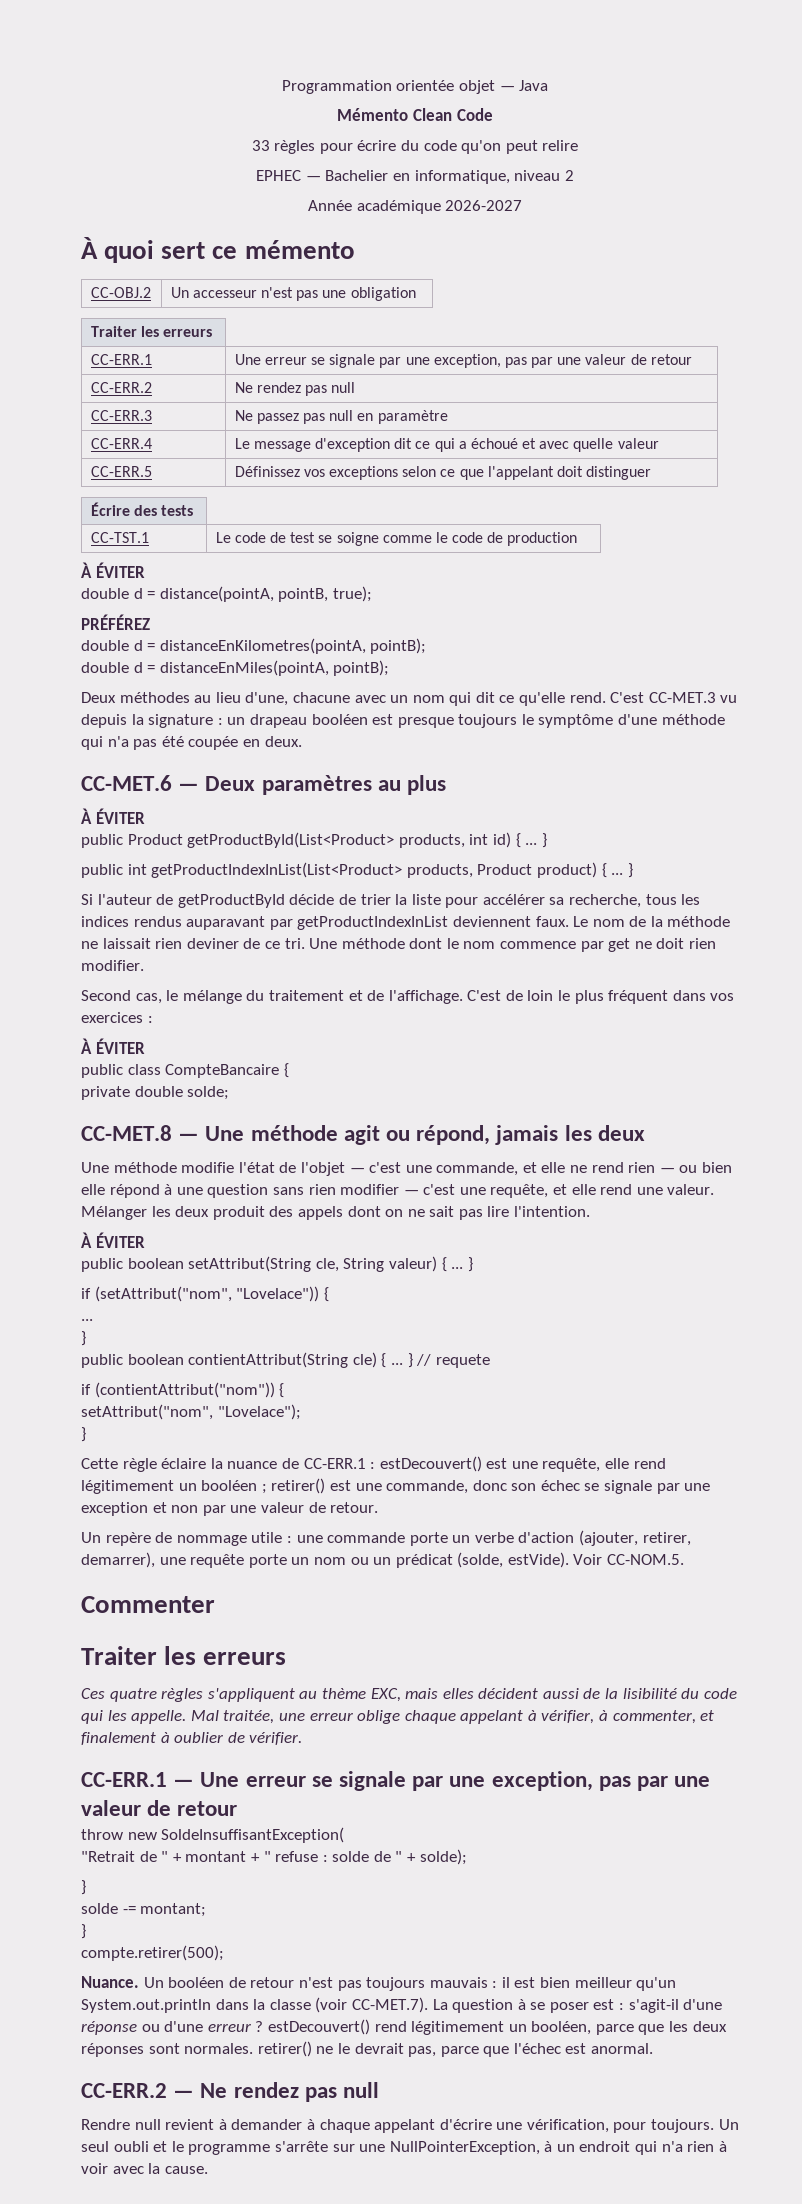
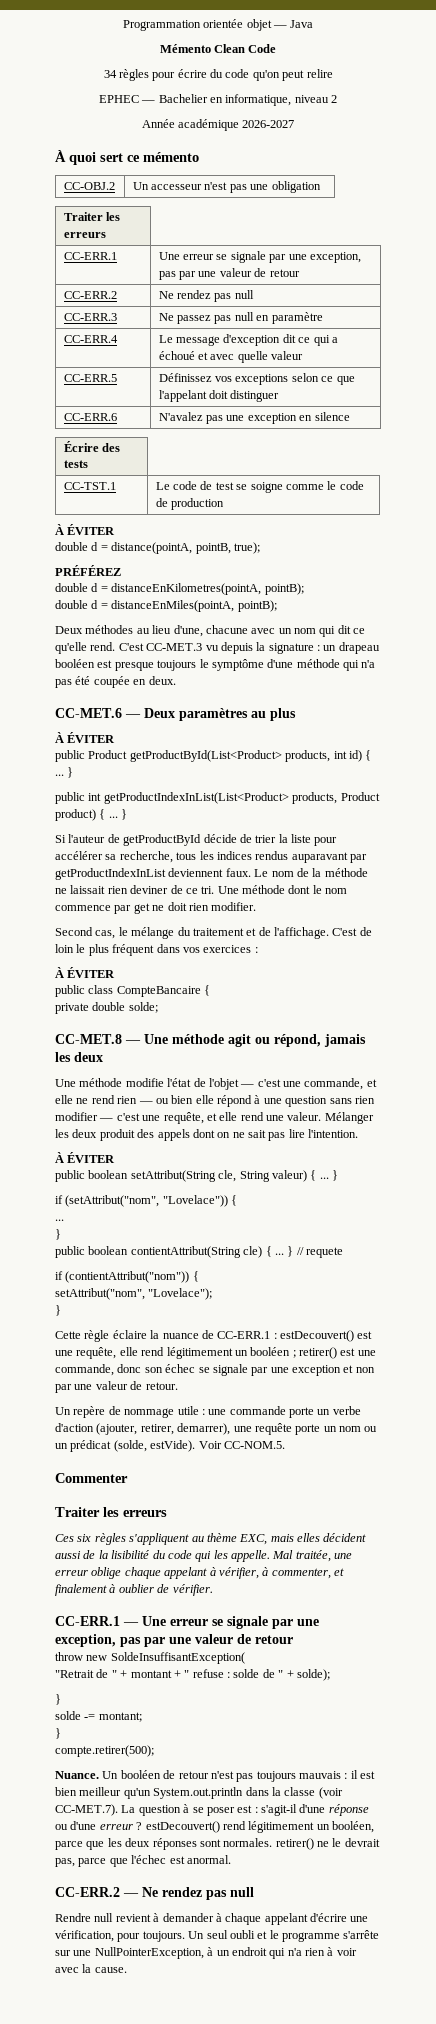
[251,140,270,151] 33 -> [103,70,117,78] 34
(652, 473) none -> [63,413,117,421] [158,412,350,424] // CC-ERR.6 | N'avalez pas une exception en silence
[109,1688,157,1702] quatre -> [77,1534,92,1542] six

